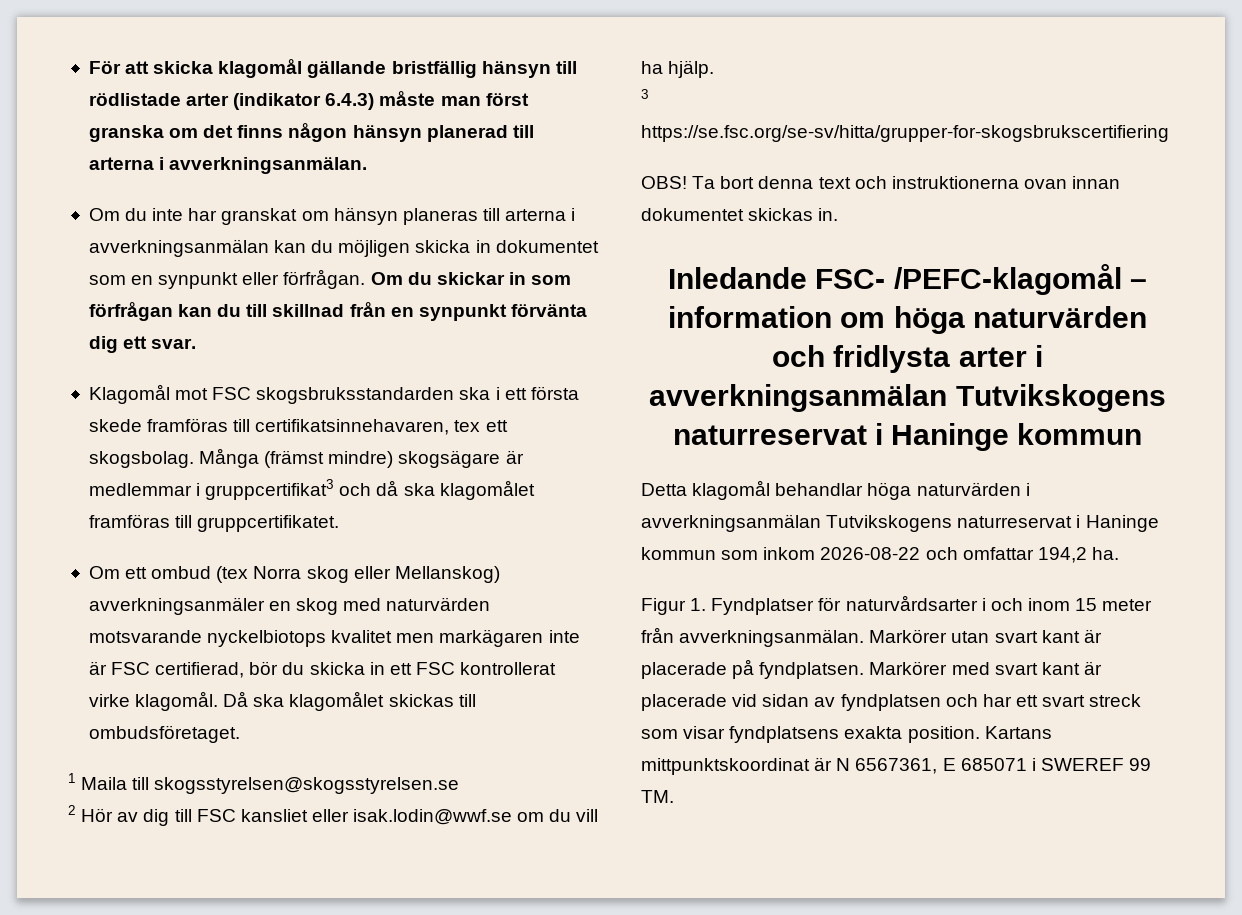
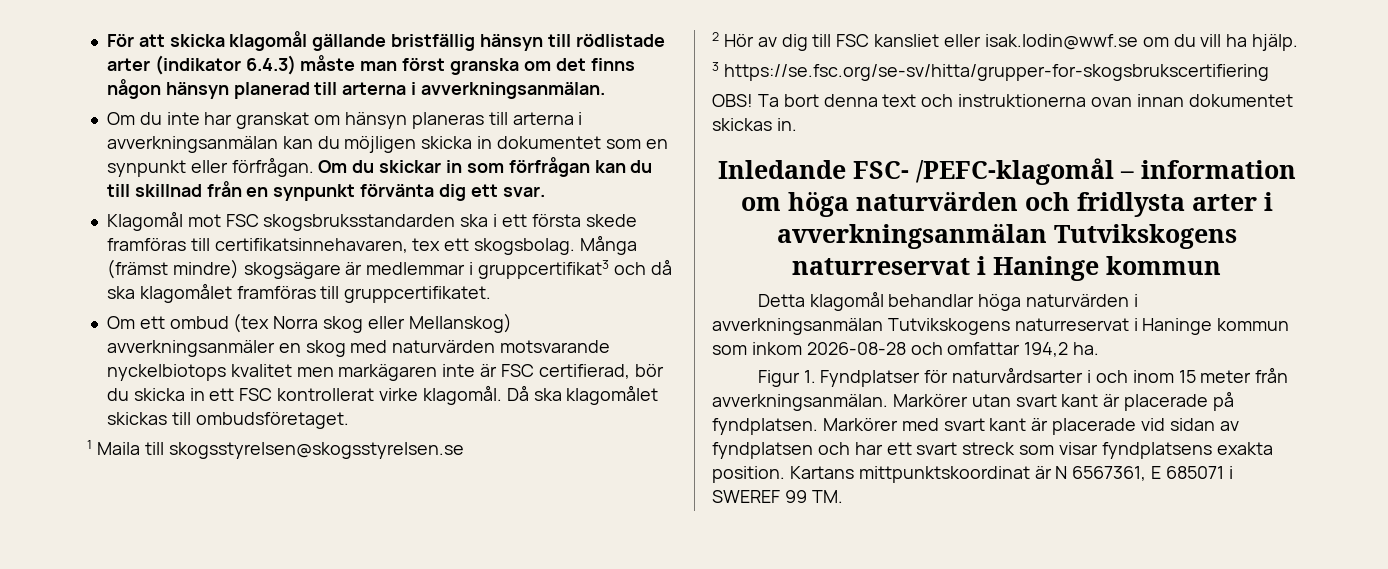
[820,547,921,560] 2026-08-22 -> [806,342,906,355] 2026-08-28

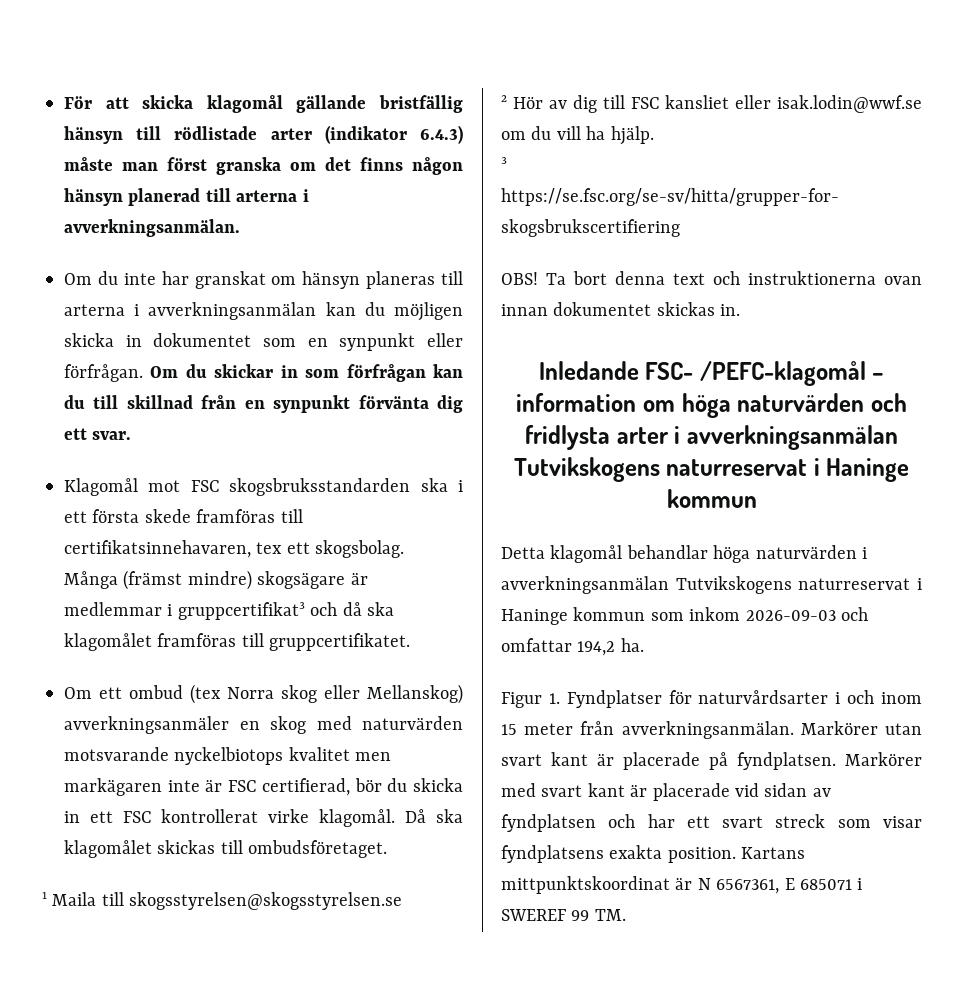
[806,342,906,355] 2026-08-28 -> [745,610,836,621] 2026-09-03

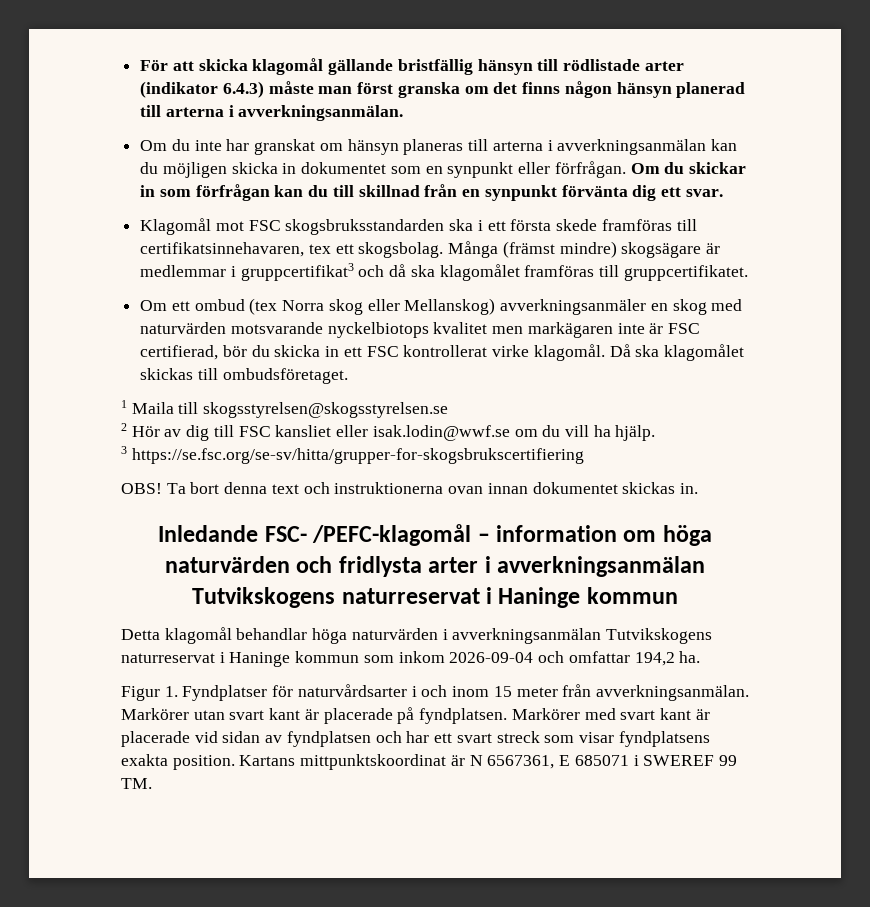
[745,610,836,621] 2026-09-03 -> [449,652,534,663] 2026-09-04

